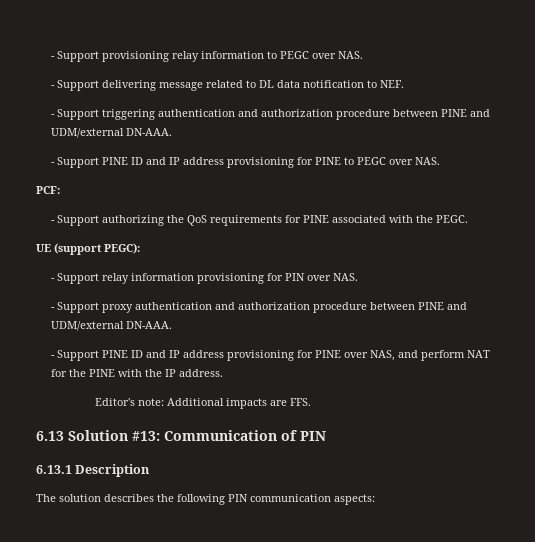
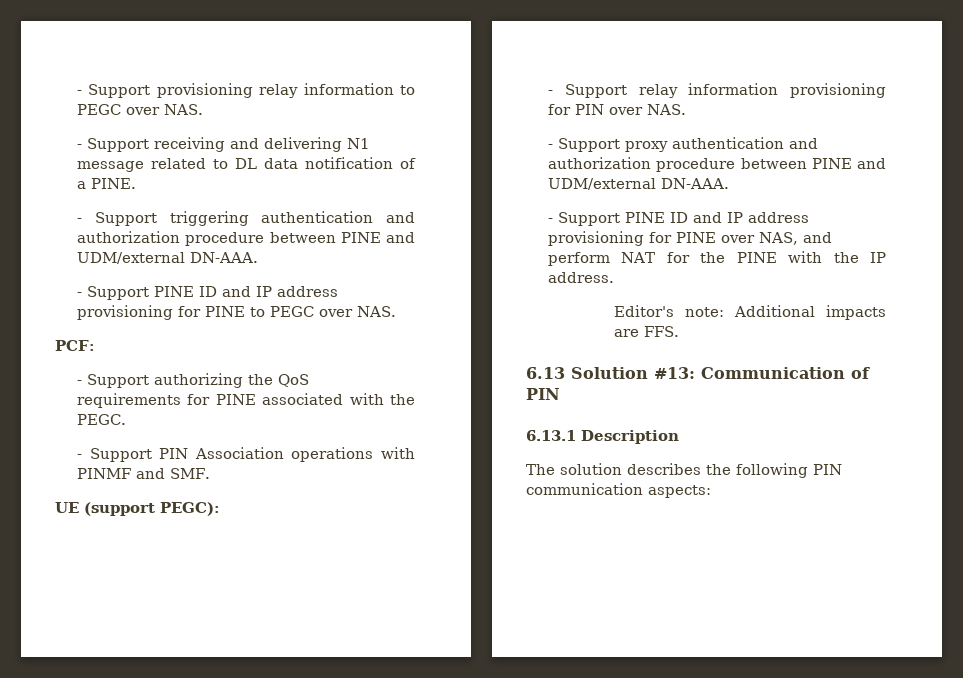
[101,80,156,91] delivering -> [154,137,371,152] receiving and delivering N1
[366,80,404,88] to NEF. -> [399,158,416,169] [77,178,137,189] of a PINE.
(468, 219) none -> [77,447,415,462] [77,468,211,479] // - Support PIN Association operations with PINMF and SMF.

